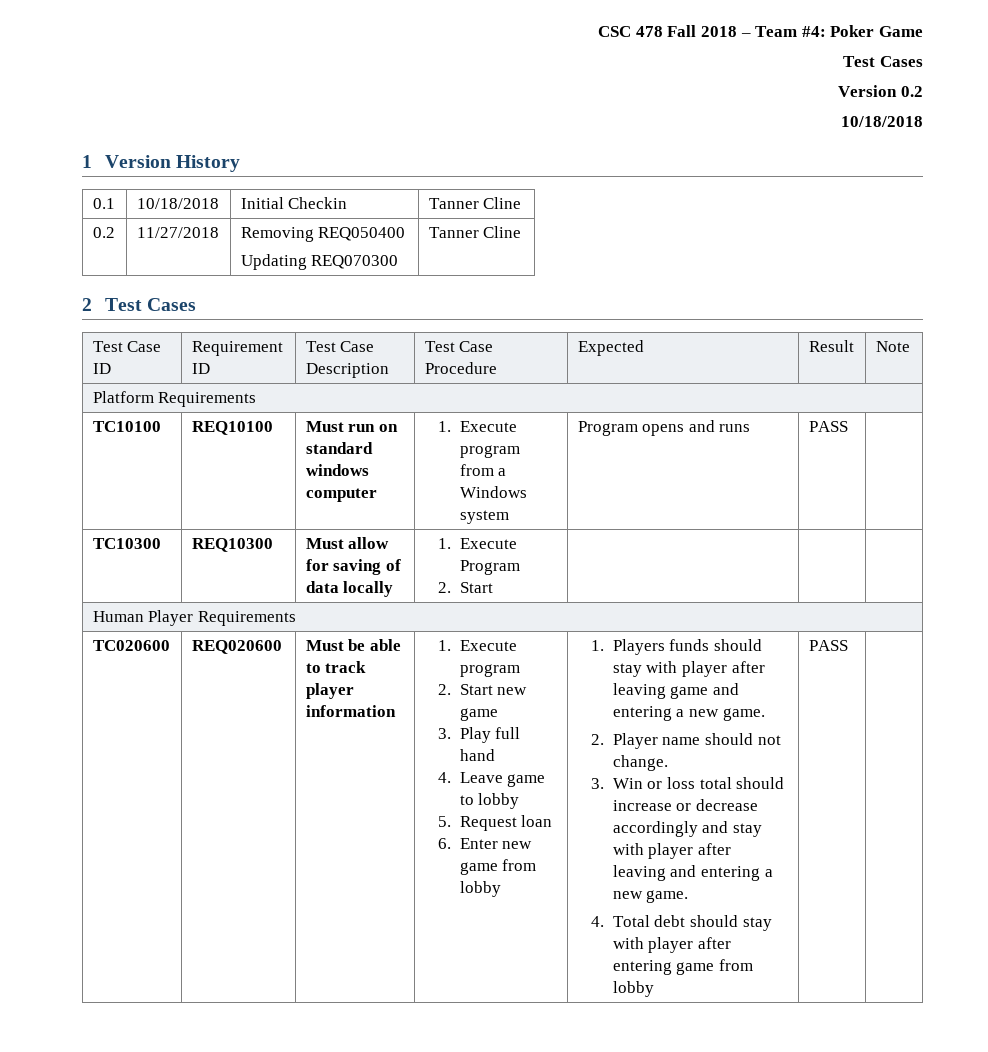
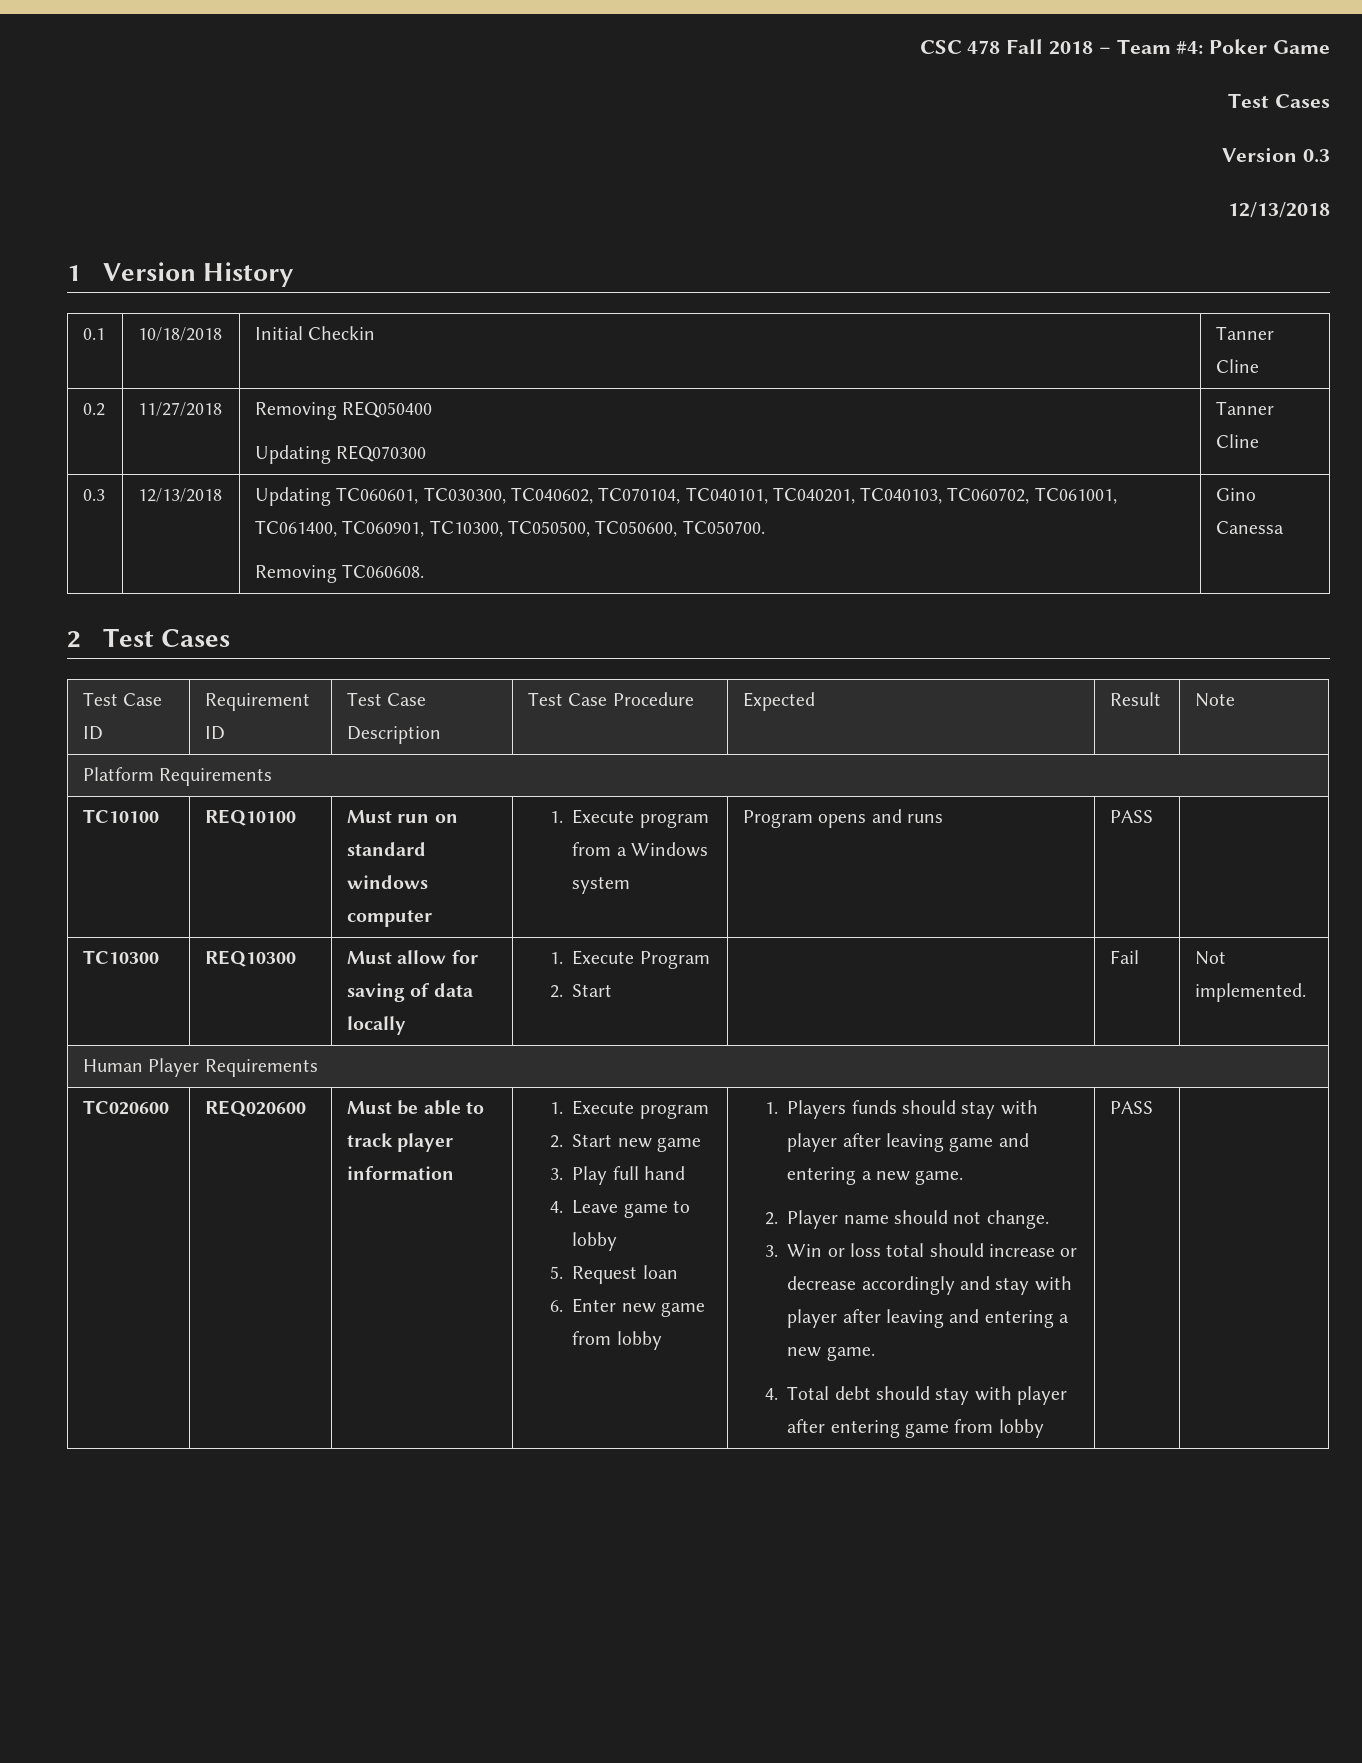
[901,86,923,97] [841,116,923,127] 0.2 // 10/18/2018 -> [1303,149,1330,163] [1228,202,1330,218] 0.3 // 12/13/2018
(522, 232) none -> [83,489,106,501] [138,488,223,502] [255,487,1117,506] [255,520,765,537] [255,564,425,583] [1216,488,1257,501] [1216,521,1285,534] // 0.3 | 12/13/2018 | Updating TC060601, TC030300, TC040602, TC070104, TC040101, TC040201, TC040103, TC060702, TC061001, TC061400, TC060901, TC10300, TC050500, TC050600, TC050700. // Removing TC060608. | Gino Canessa
(493, 587) | -> [1110,950,1140,964] [1195,951,1227,965] [1195,983,1307,1002] Fail | Not implemented.

